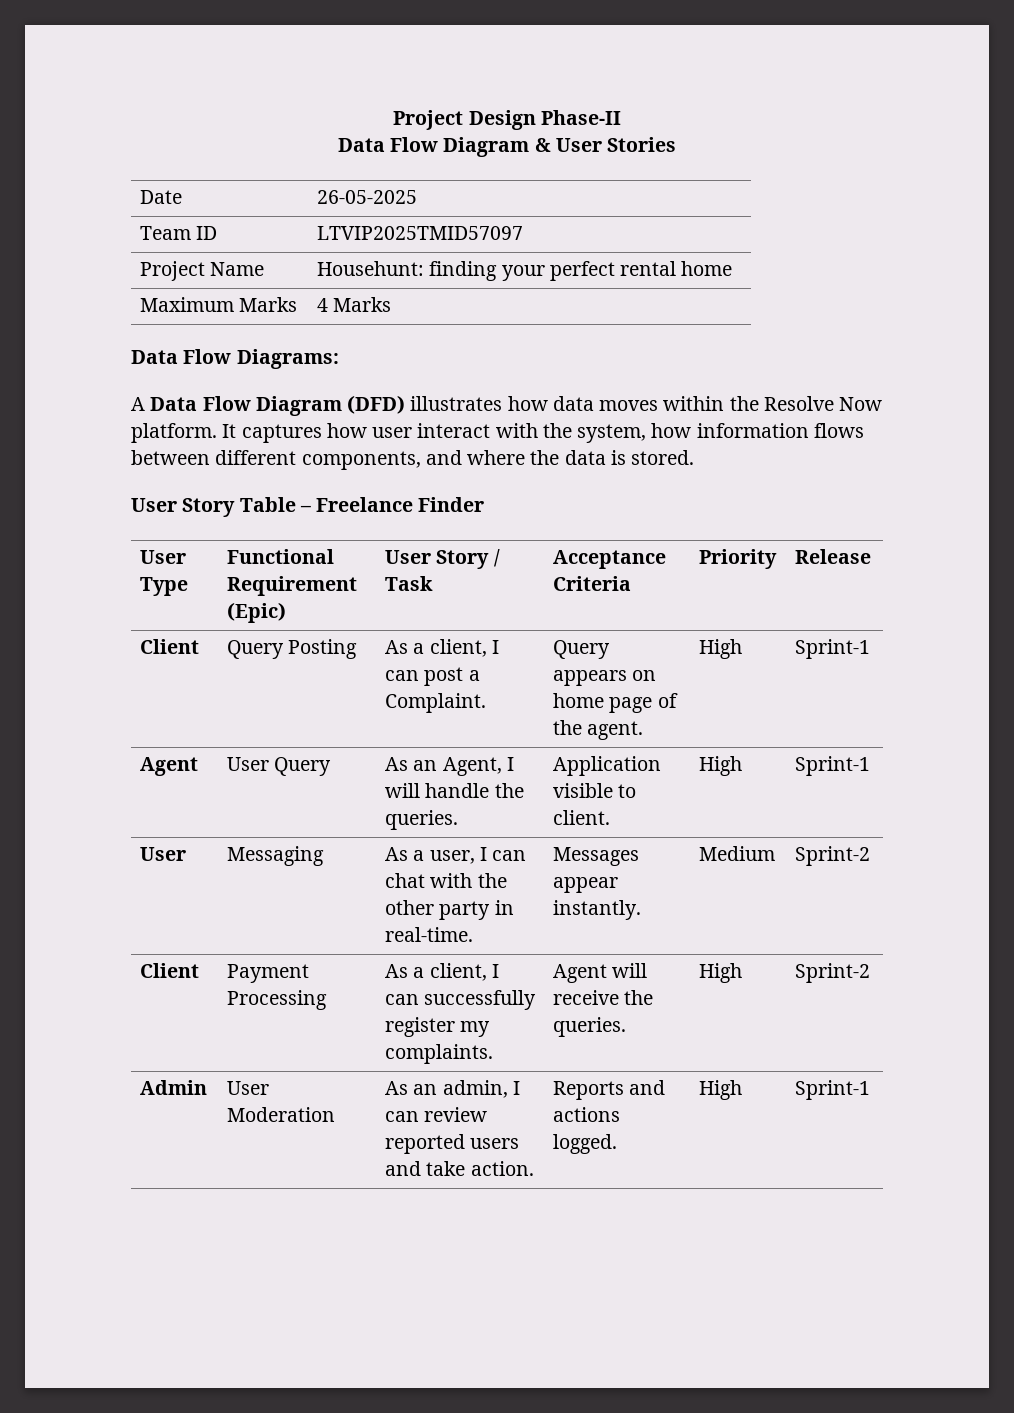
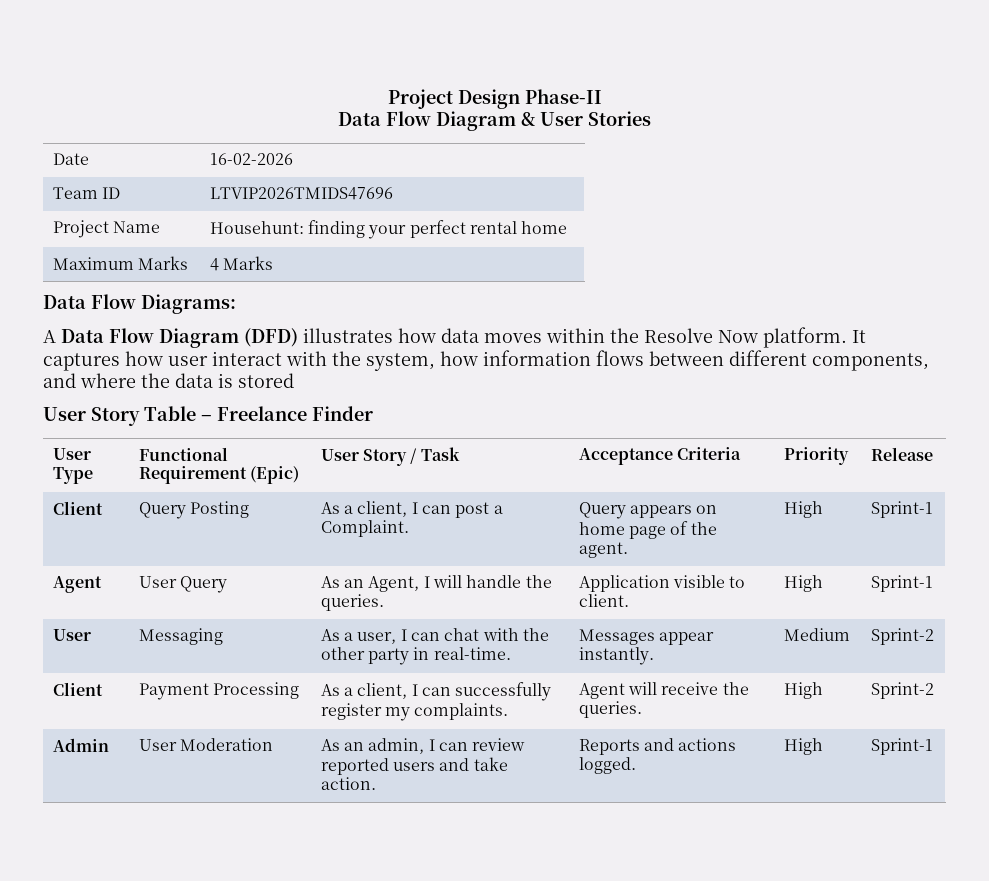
[317,190,418,204] 26-05-2025 -> [209,153,293,165] 16-02-2026
[317,226,524,240] LTVIP2025TMID57097 -> [209,187,393,200] LTVIP2026TMIDS47696
[631,450,695,465] stored. -> [238,373,294,388] stored

